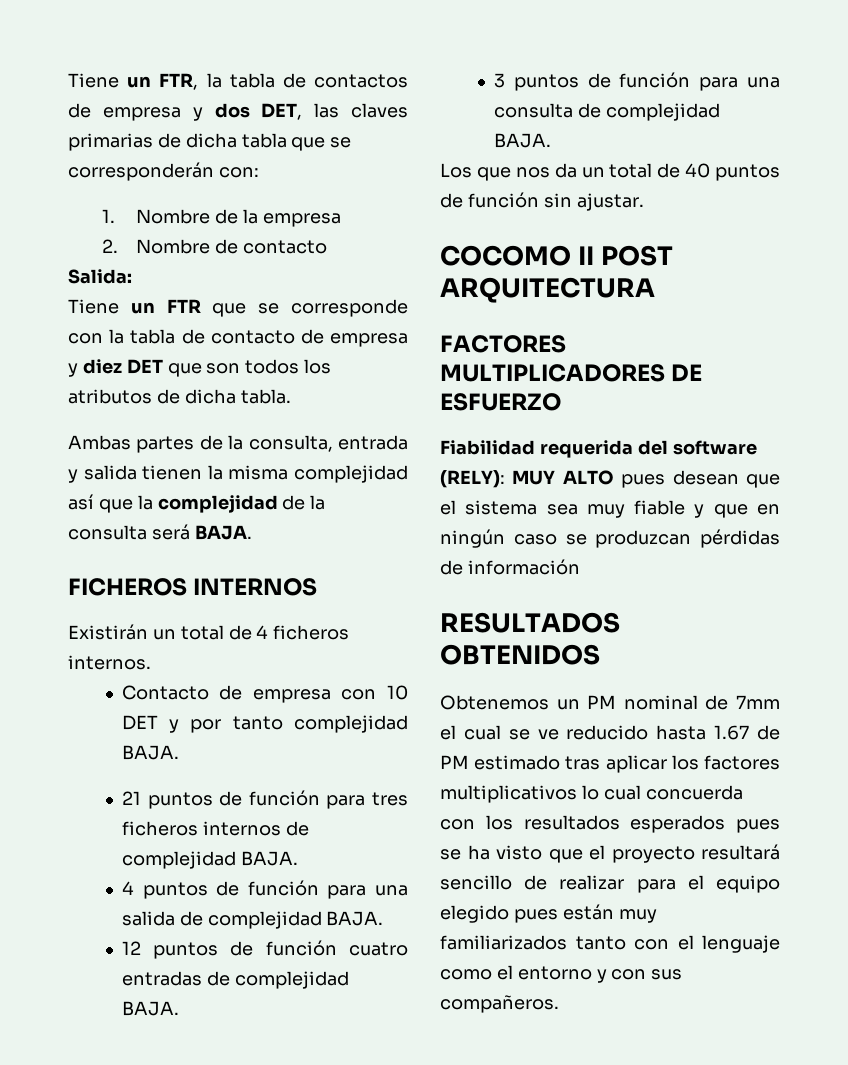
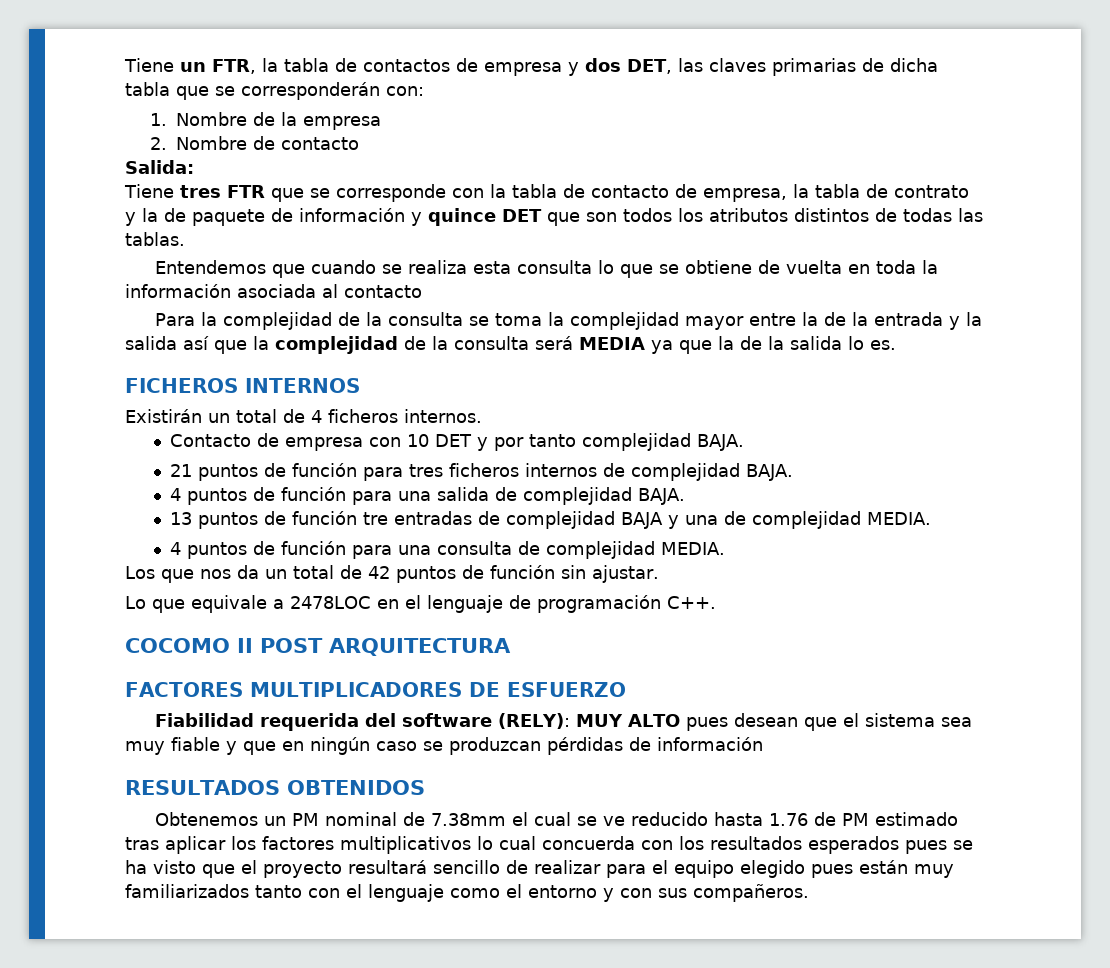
[130,302,155,314] un -> [180,185,221,198] tres
[330,333,409,347] [68,359,122,377] empresa y diez -> [703,184,969,202] [125,208,496,226] empresa, la tabla de contrato y la de paquete de información y quince
[156,389,291,404] [68,435,408,453] [68,465,408,483] de dicha tabla. // Ambas partes de la consulta, entrada y salida tienen la misma complejidad -> [794,208,983,222] [125,232,185,246] [154,260,938,278] [125,284,422,298] [154,312,982,330] [125,336,177,350] distintos de todas las tablas. // Entendemos que cuando se realiza esta consulta lo que se obtiene de vuelta en toda la información asociada al contacto // Para la complejidad de la consulta se toma la complejidad mayor entre la de la entrada y la salida
[194,525,252,540] BAJA. -> [579,336,896,354] MEDIA ya que la de la salida lo es.
[121,940,408,959] 12 puntos de función cuatro -> [170,511,389,529] 13 puntos de función tre
[121,1001,179,1016] [493,73,505,88] BAJA. // 3 -> [621,511,932,529] [170,542,182,555] BAJA y una de complejidad MEDIA. // 4
[493,133,551,148] BAJA. -> [661,542,726,555] MEDIA.
[685,163,711,178] 40 -> [368,566,390,579] 42
(644, 202) none -> [125,595,716,613] // Lo que equivale a 2478LOC en el lenguaje de programación C++.
[736,695,780,709] 7mm -> [430,813,506,826] 7.38mm
[714,725,750,740] 1.67 -> [768,813,808,826] 1.76

